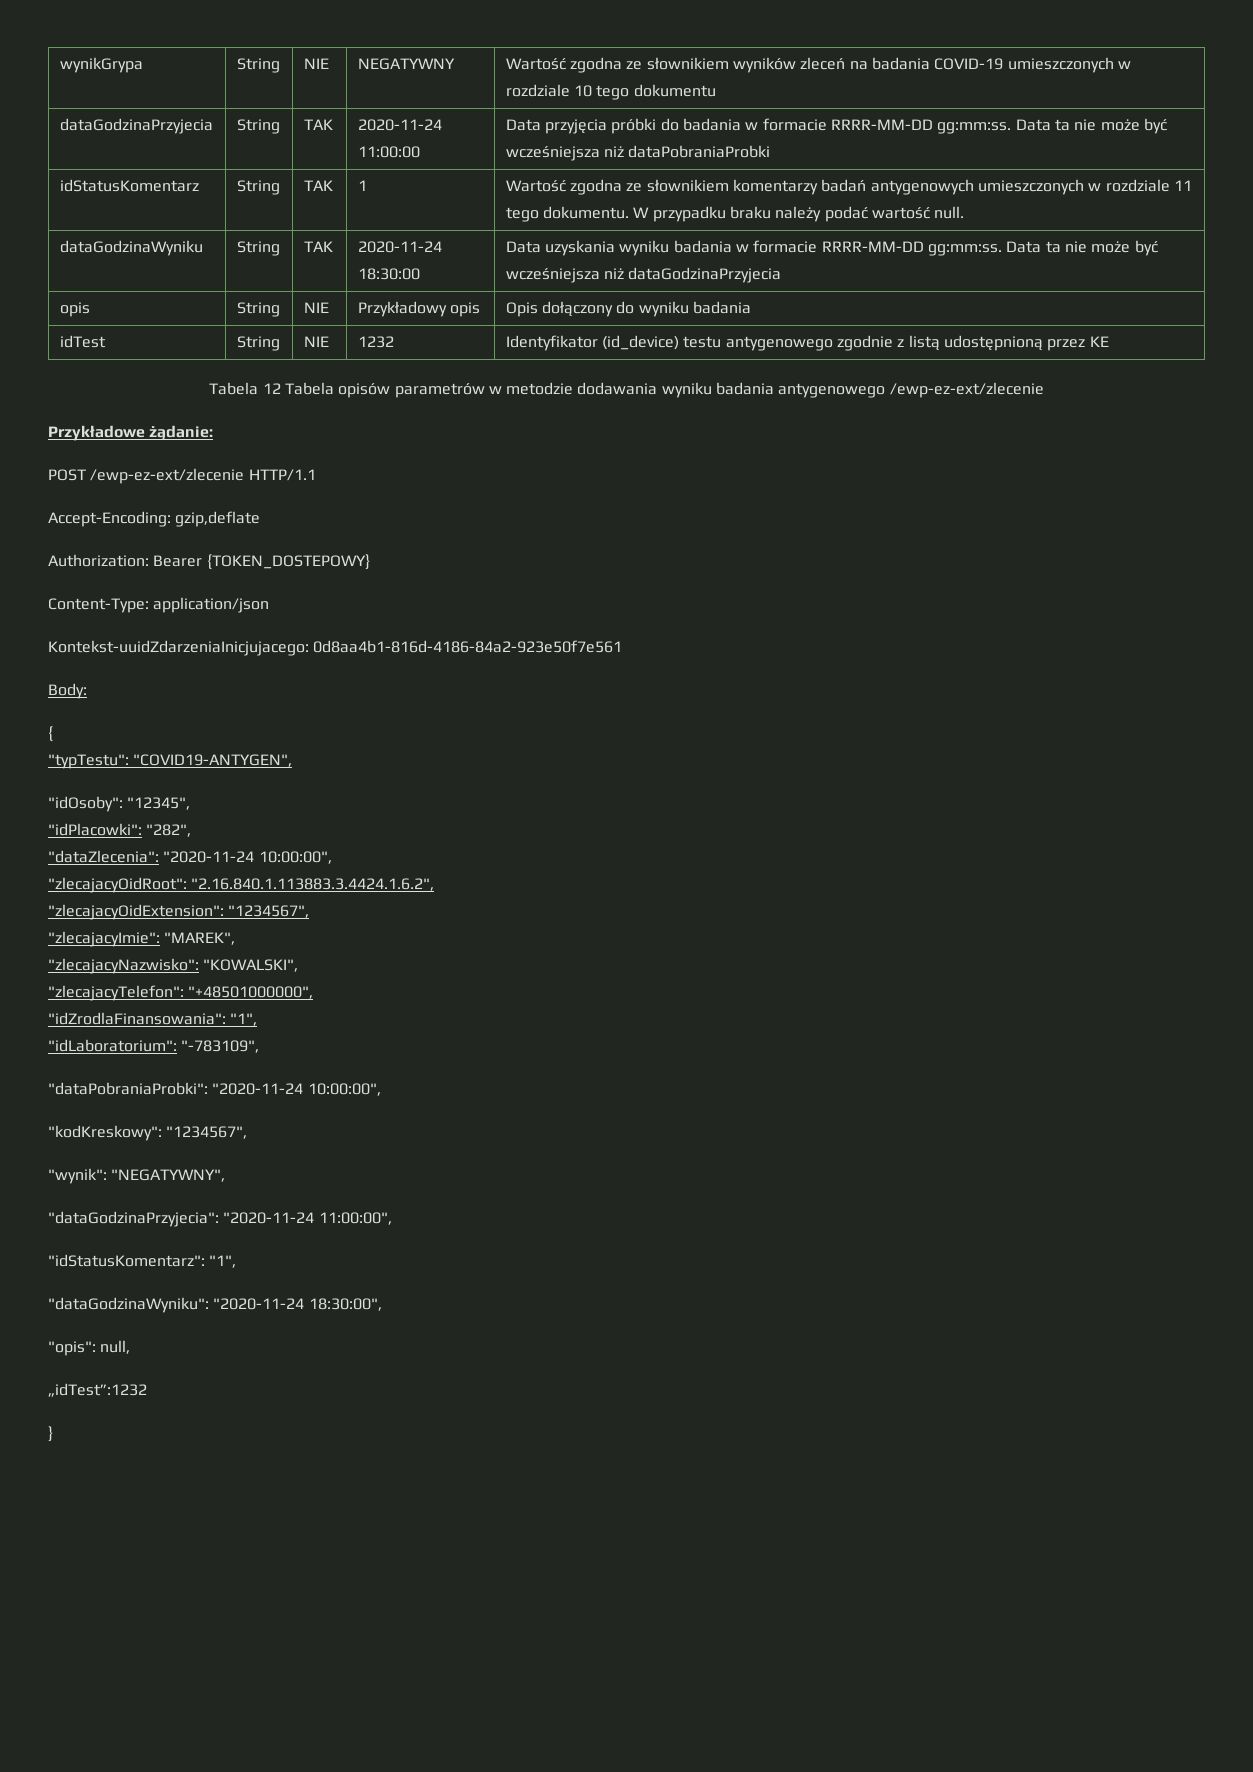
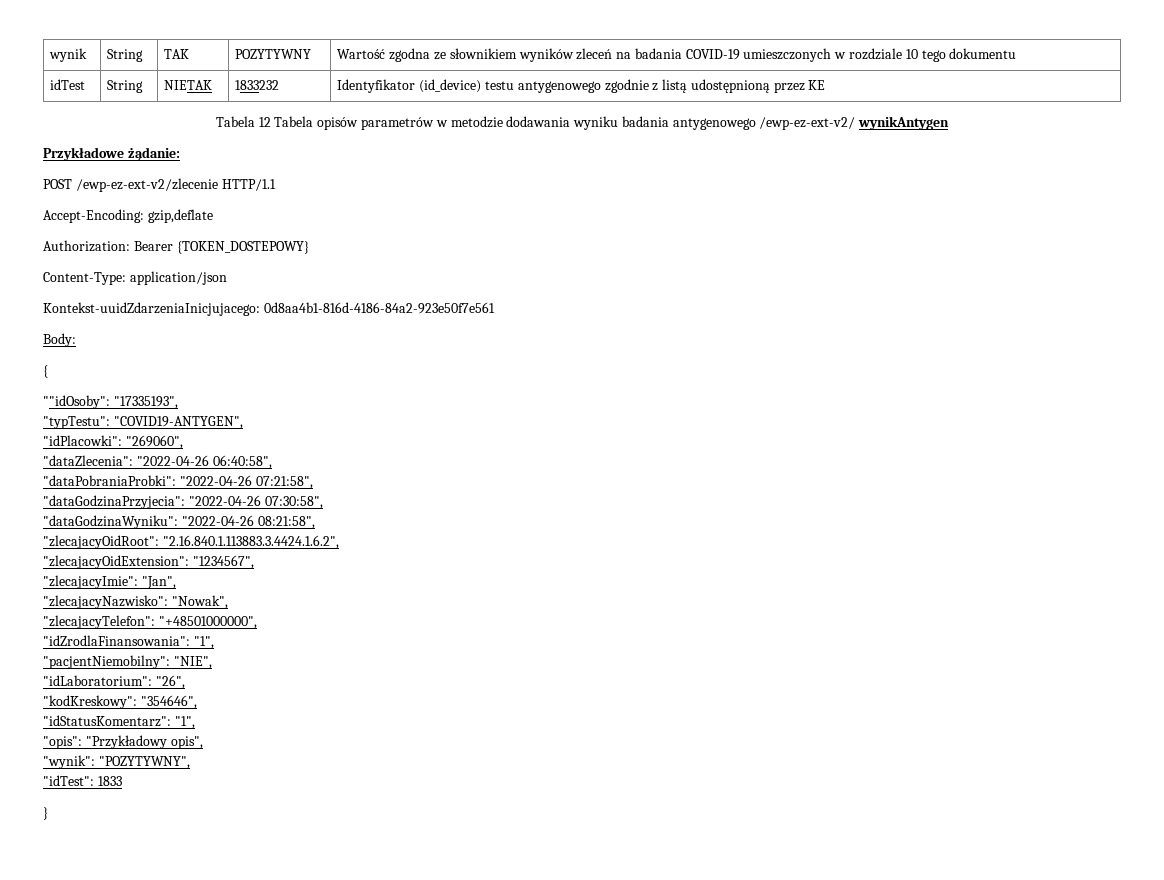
[59,57,143,73] [236,58,280,73] [303,58,329,69] [357,58,455,70] wynikGrypa | String | NIE | NEGATYWNY -> [49,48,88,62] [107,49,144,62] [164,49,190,59] [235,49,312,59] wynik | String | TAK | POZYTYWNY
[59,118,213,134] [236,119,280,134] [303,119,333,130] [357,119,442,131] [357,146,420,158] [505,118,1167,134] [505,145,771,161] [59,179,199,192] [236,180,280,195] [303,180,333,191] [357,180,367,191] [505,179,1192,195] [505,206,965,222] [59,240,203,256] [236,241,280,256] [303,241,333,252] [357,241,442,253] [357,268,420,280] [505,240,1158,256] [505,267,782,283] [59,302,90,317] [236,302,280,317] [303,302,329,313] [357,301,480,317] [505,301,751,317] // dataGodzinaPrzyjecia | String | TAK | 2020-11-24 11:00:00 | Data przyjęcia próbki do badania w formacie RRRR-MM-DD gg:mm:ss. Data ta nie może być wcześniejsza niż dataPobraniaProbki // idStatusKomentarz | String | TAK | 1 | Wartość zgodna ze słownikiem komentarzy badań antygenowych umieszczonych w rozdziale 11 tego dokumentu. W przypadku braku należy podać wartość null. // dataGodzinaWyniku | String | TAK | 2020-11-24 18:30:00 | Data uzyskania wyniku badania w formacie RRRR-MM-DD gg:mm:ss. Data ta nie może być wcześniejsza niż dataGodzinaPrzyjecia // opis | String | NIE | Przykładowy opis | Opis dołączony do wyniku badania -> (1017, 53) none
[303,336,329,347] [357,336,394,348] NIE | 1232 -> [164,80,213,90] [235,80,280,90] NIETAK | 1833232
[889,382,1044,398] /ewp-ez-ext/zlecenie -> [759,116,950,130] /ewp-ez-ext-v2/ wynikAntygen
[90,468,245,484] /ewp-ez-ext/zlecenie -> [75,178,218,192] /ewp-ez-ext-v2/zlecenie
(53, 734) none -> [43,395,178,409] // ""idOsoby": "17335193",
[48,796,191,812] // "idOsoby": "12345", -> (243, 422) none
[146,824,192,837] "282", -> [125,435,183,449] "269060",
[163,851,332,864] "2020-11-24 10:00:00", -> [136,455,272,469] [43,475,313,489] [43,495,323,509] [43,515,315,529] "2022-04-26 06:40:58", // "dataPobraniaProbki": "2022-04-26 07:21:58", // "dataGodzinaPrzyjecia": "2022-04-26 07:30:58", // "dataGodzinaWyniku": "2022-04-26 08:21:58",
[164,932,236,945] "MAREK", -> [141,576,176,589] "Jan",
[203,959,299,972] "KOWALSKI", -> [171,595,228,609] "Nowak",
(258, 1019) none -> [43,655,212,669] // "pacjentNiemobilny": "NIE",
[181,1040,260,1053] [48,1082,381,1096] [48,1125,248,1141] [48,1168,226,1184] [48,1211,392,1227] [48,1254,237,1268] [48,1297,382,1313] [48,1340,131,1356] [48,1383,147,1397] "-783109", // "dataPobraniaProbki": "2020-11-24 10:00:00", // "kodKreskowy": "1234567", // "wynik": "NEGATYWNY", // "dataGodzinaPrzyjecia": "2020-11-24 11:00:00", // "idStatusKomentarz": "1", // "dataGodzinaWyniku": "2020-11-24 18:30:00", // "opis": null, // „idTest”:1232 -> [155,675,185,689] [43,695,197,709] [43,715,195,729] [43,735,203,749] [43,755,190,769] [43,775,122,786] "26", // "kodKreskowy": "354646", // "idStatusKomentarz": "1", // "opis": "Przykładowy opis", // "wynik": "POZYTYWNY", // "idTest": 1833

